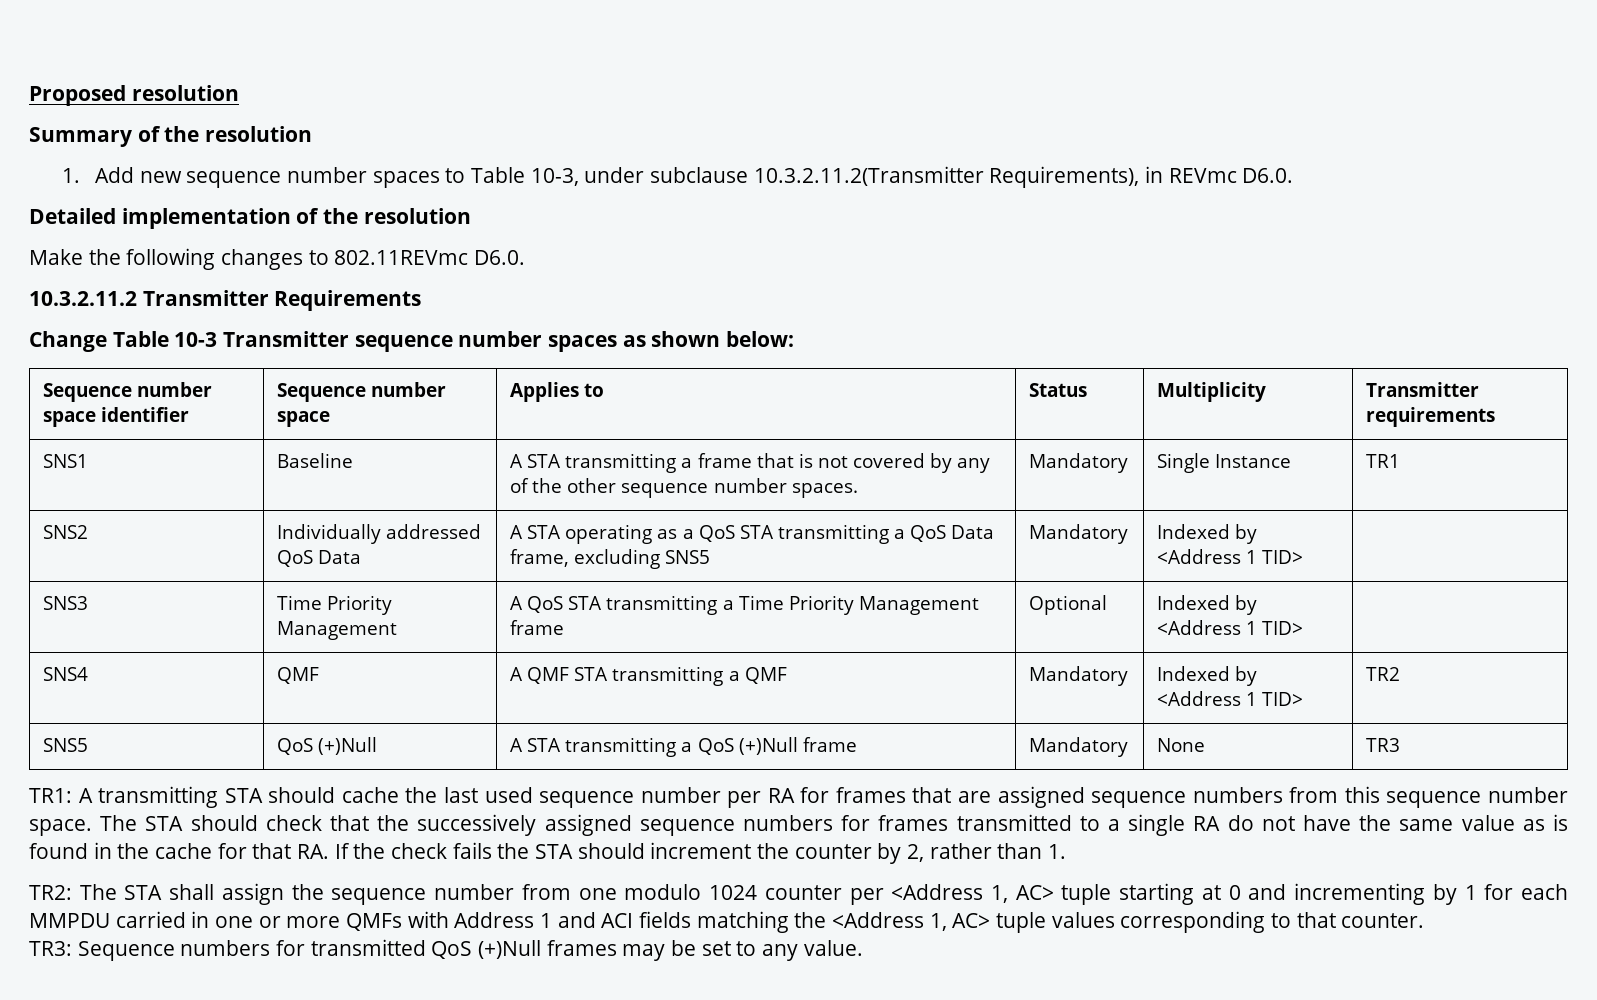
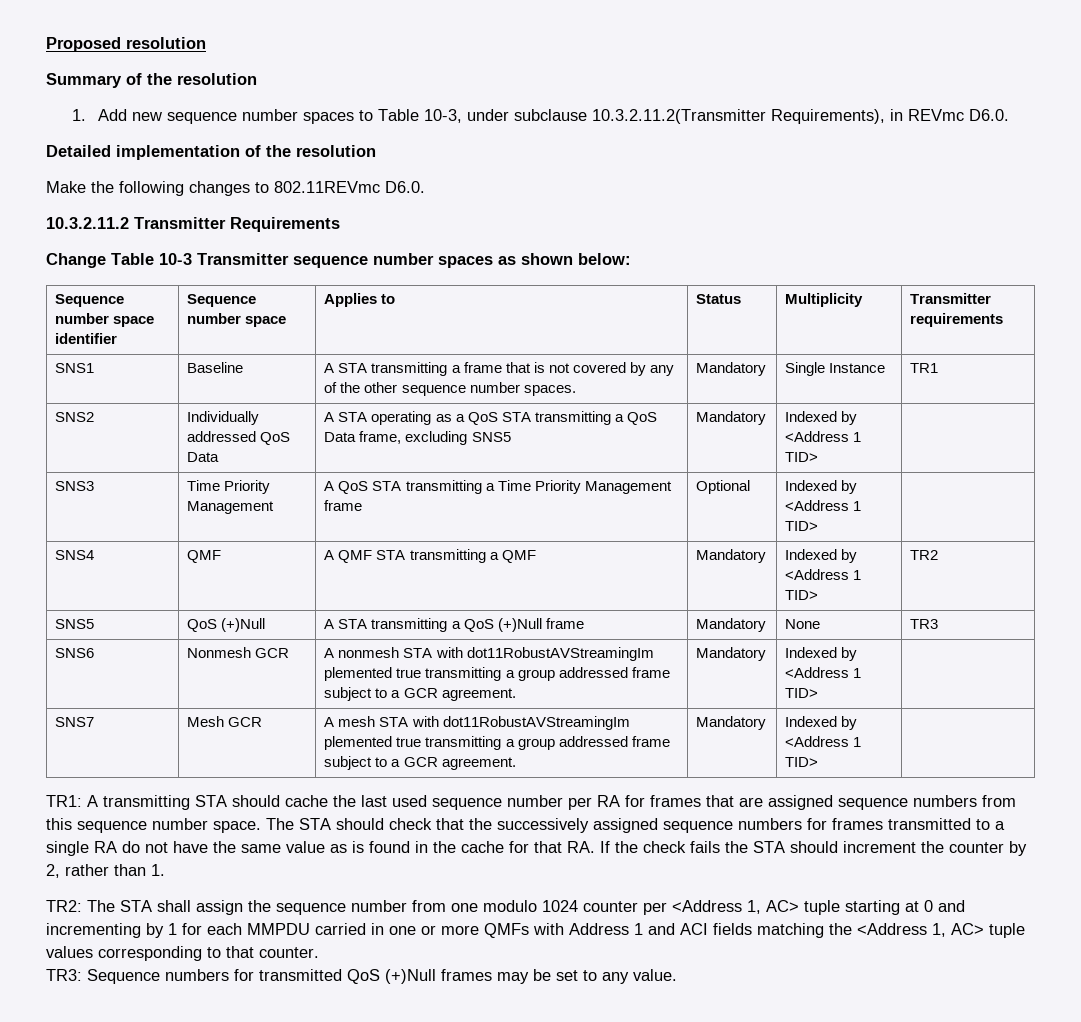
(1401, 745) none -> [55,648,95,658] [187,647,290,658] [324,647,654,661] [324,667,670,681] [324,687,516,701] [696,647,767,661] [785,647,858,661] [785,667,862,678] [785,688,819,698] [55,717,95,727] [187,716,263,727] [324,716,630,730] [324,736,670,750] [324,756,516,770] [696,716,767,730] [785,716,858,730] [785,736,862,747] [785,757,819,767] // SNS6 | Nonmesh GCR | A nonmesh STA with dot11RobustAVStreamingIm plemented true transmitting a group addressed frame subject to a GCR agreement. | Mandatory | Indexed by <Address 1 TID> | // SNS7 | Mesh GCR | A mesh STA with dot11RobustAVStreamingIm plemented true transmitting a group addressed frame subject to a GCR agreement. | Mandatory | Indexed by <Address 1 TID> |

